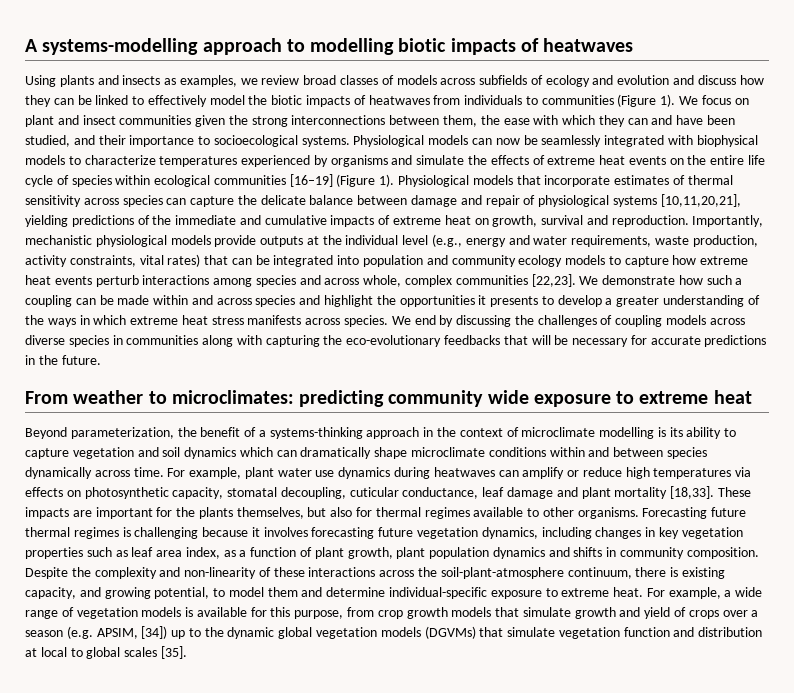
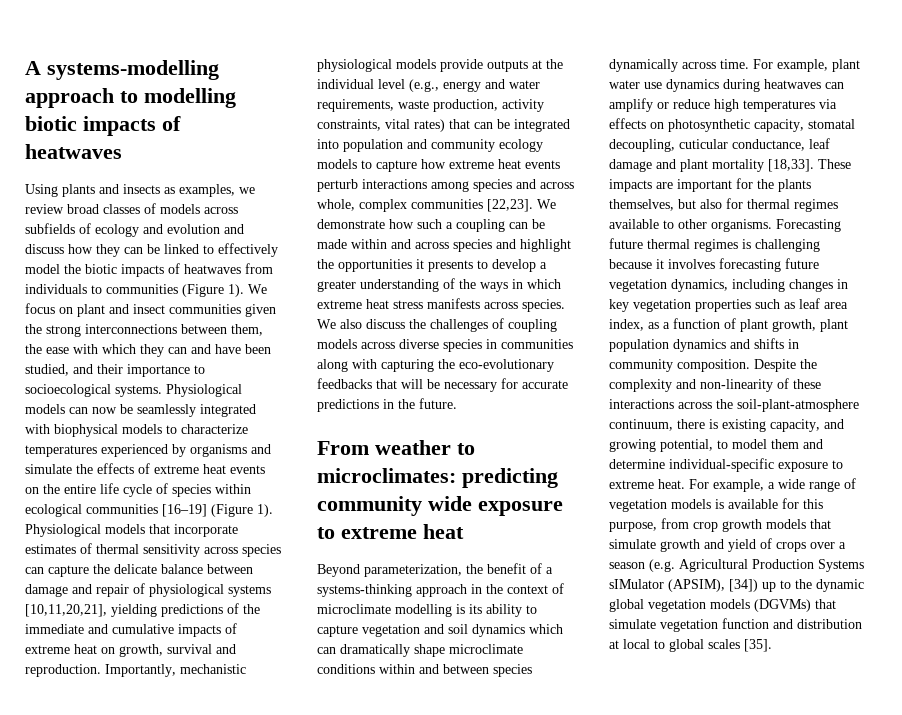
[414,315,512,327] end by discussing -> [340,319,405,329] also discuss
[96,628,138,639] APSIM, -> [679,559,864,572] [609,579,725,592] Agricultural Production Systems sIMulator (APSIM),

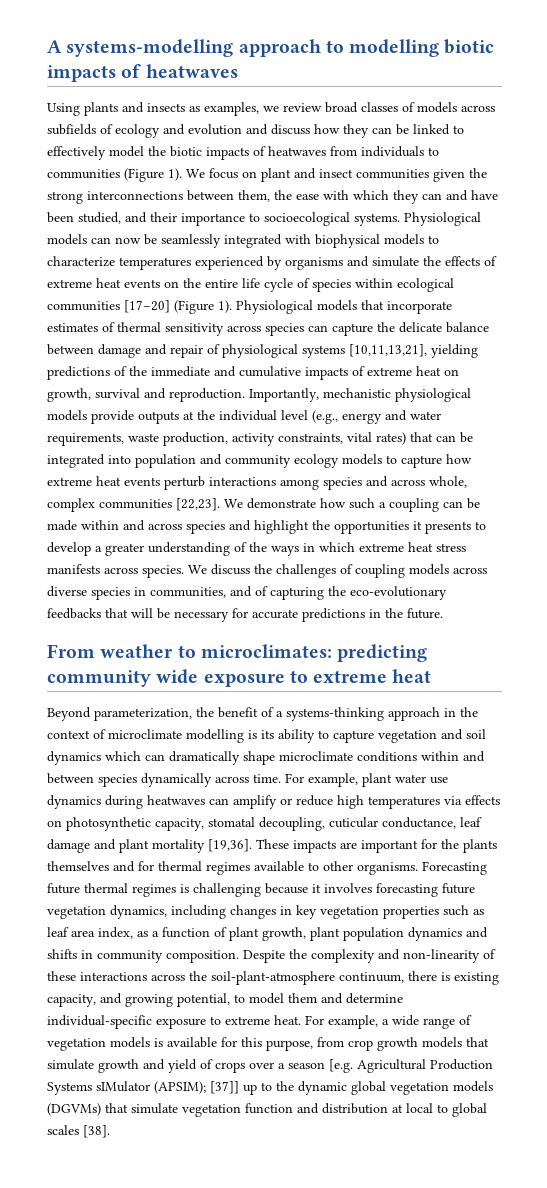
[162,504,207,517] [16–19] -> [124,300,170,313] [17–20]
[25,604,107,617] [10,11,20,21], -> [349,344,427,357] [10,11,13,21],
[340,319,362,329] also -> (207, 569) none
[501,339,573,349] [317,359,377,372] communities along with -> [150,586,268,598] communities, and of
[768,159,814,172] [18,33]. -> [208,839,252,852] [19,36].
[609,199,722,211] themselves, but also -> [47,861,135,872] themselves and
[649,559,675,572] (e.g. -> [329,1059,353,1073] [e.g.
[668,579,758,592] (APSIM), [34]) -> [154,1081,239,1094] (APSIM); [37]]
[744,639,772,652] [35]. -> [83,1125,110,1138] [38].

